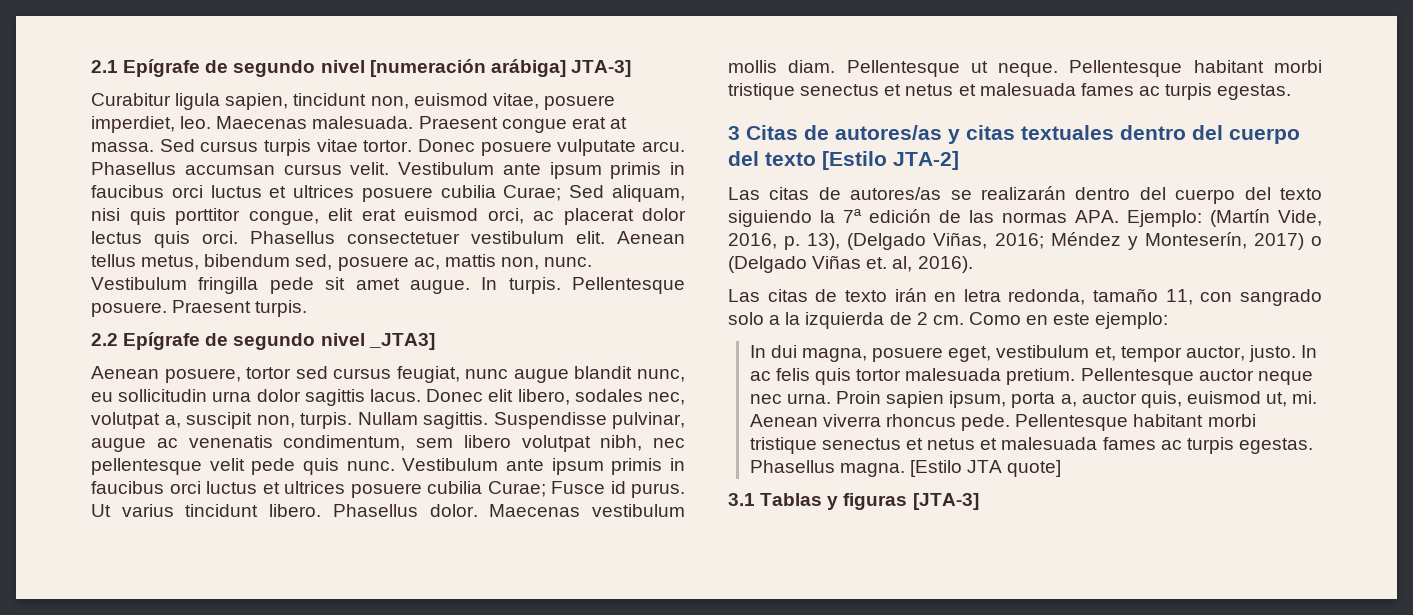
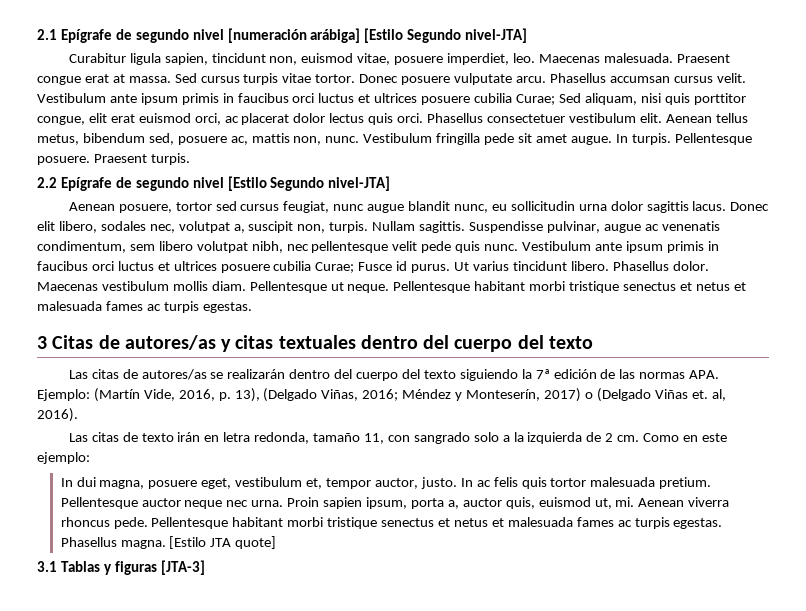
[570,60,631,77] JTA-3] -> [364,28,528,43] [Estilo Segundo nivel-JTA]
[368,333,435,350] _JTA3] -> [227,176,391,191] [Estilo Segundo nivel-JTA]
[822,151,959,170] [Estilo JTA-2] -> (593, 342) none

